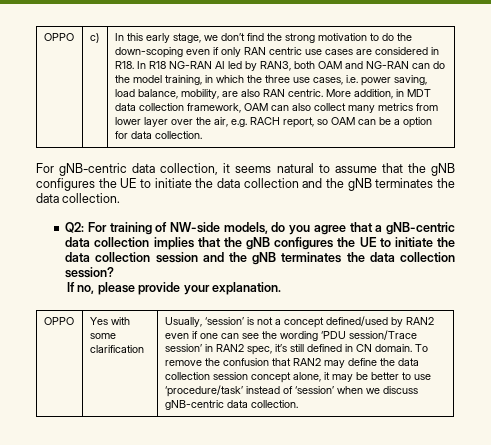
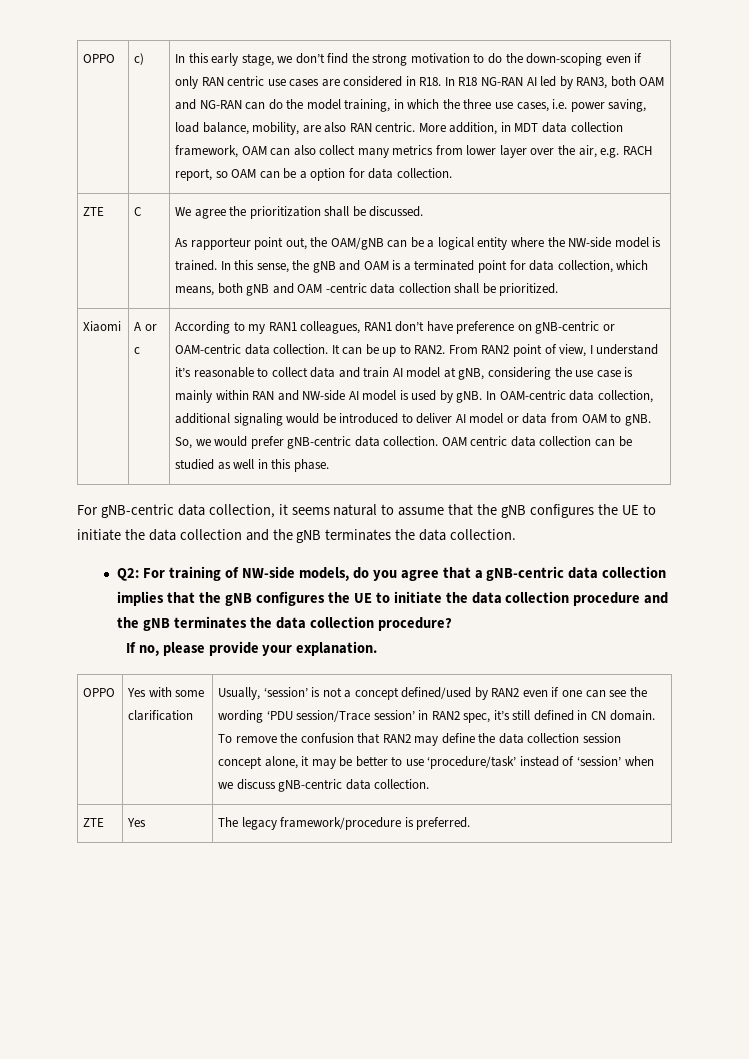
(202, 135) none -> [83,207,105,216] [134,207,142,216] [175,206,424,219] [175,237,662,250] [175,260,649,273] [175,283,559,296] [83,321,122,332] [134,322,157,331] [134,347,141,354] [175,321,616,334] [175,344,659,357] [175,367,634,380] [175,390,653,403] [175,413,651,426] [175,436,632,449] [175,459,329,472] // ZTE | C | We agree the prioritization shall be discussed. // As rapporteur point out, the OAM/gNB can be a logical entity where the NW-side model is trained. In this sense, the gNB and OAM is a terminated point for data collection, which means, both gNB and OAM -centric data collection shall be prioritized. // Xiaomi | A or c | According to my RAN1 colleagues, RAN1 don’t have preference on gNB-centric or OAM-centric data collection. It can be up to RAN2. From RAN2 point of view, I understand it’s reasonable to collect data and train AI model at gNB, considering the use case is mainly within RAN and NW-side AI model is used by gNB. In OAM-centric data collection, additional signaling would be introduced to deliver AI model or data from OAM to gNB. So, we would prefer gNB-centric data collection. OAM centric data collection can be studied as well in this phase.
[155,252,198,263] session -> [573,592,641,606] procedure
[65,267,115,278] session? -> [377,617,452,631] procedure?
(298, 404) none -> [83,818,105,827] [127,818,147,827] [218,817,471,830] // ZTE | Yes | The legacy framework/procedure is preferred.

